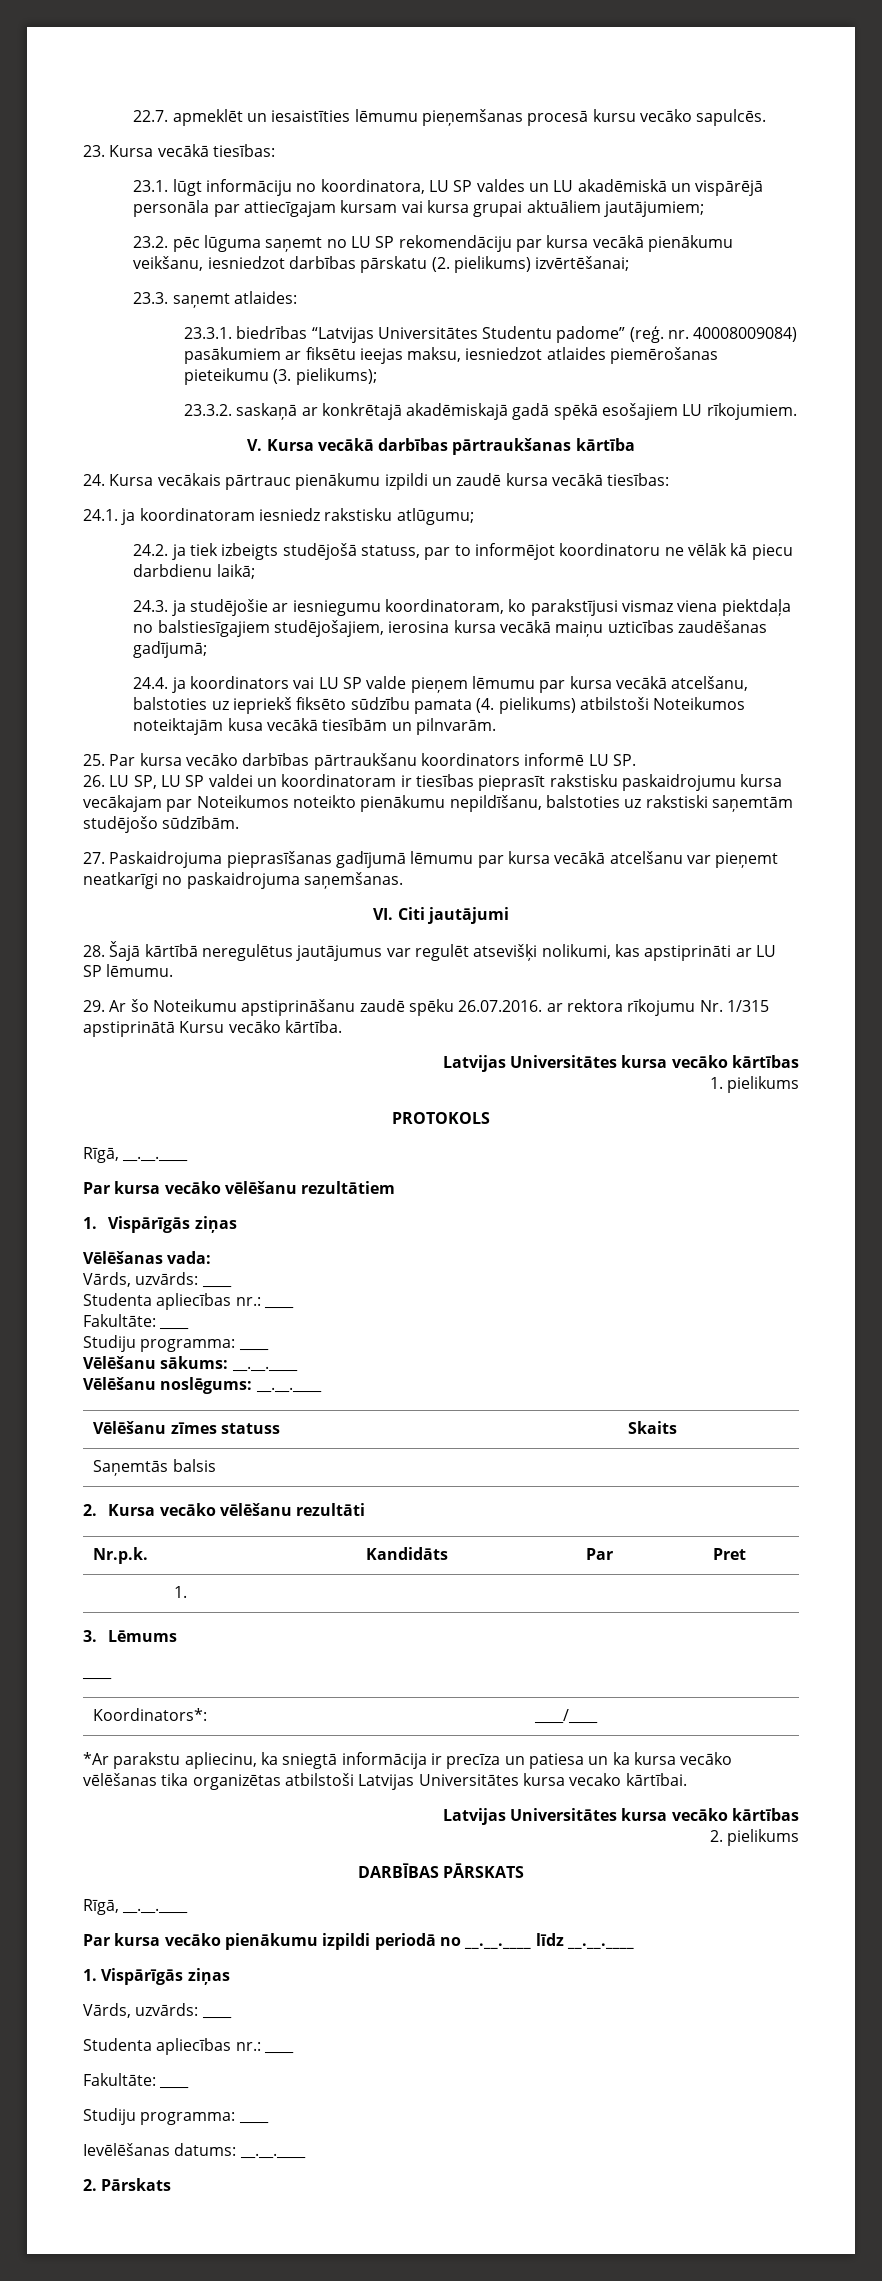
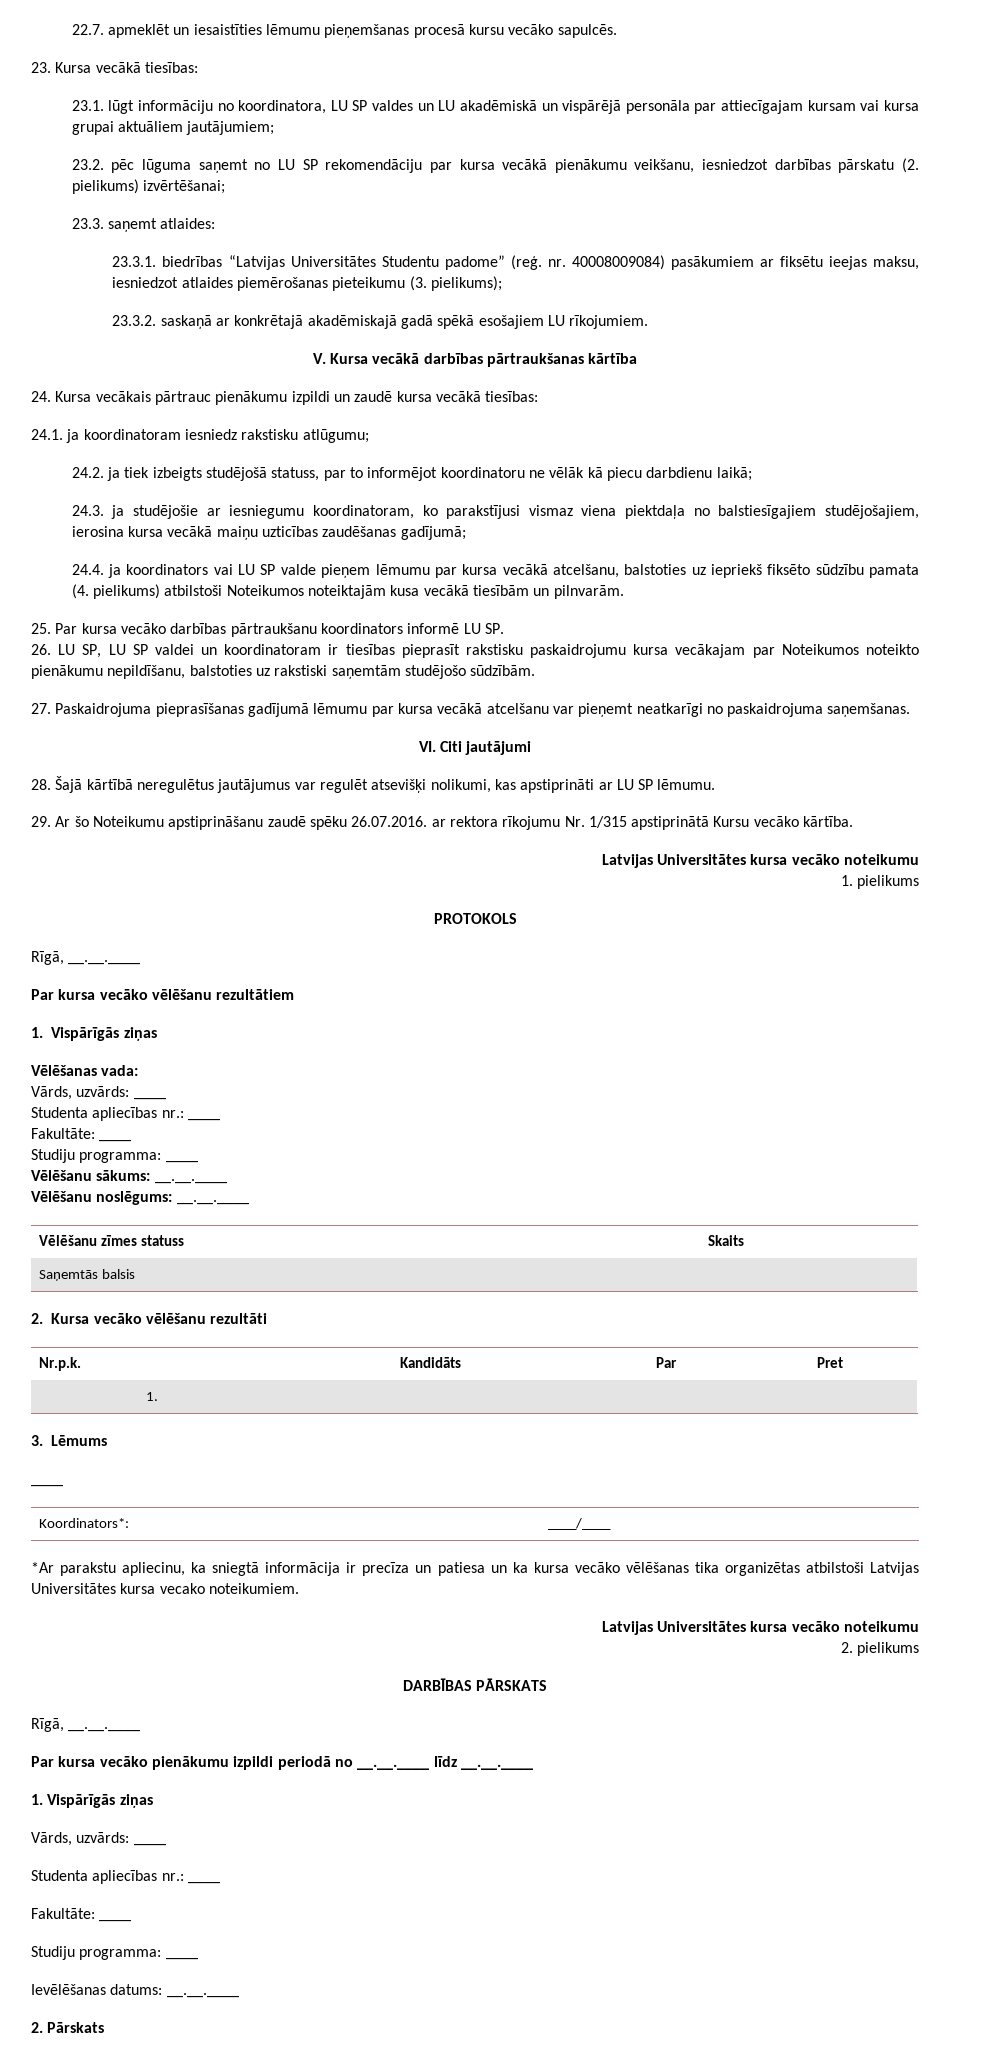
[732,1055,800,1068] kārtības -> [844,854,920,865] noteikumu
[625,1773,687,1786] [442,1808,800,1825] kārtībai. // Latvijas Universitātes kursa vecāko kārtības -> [208,1583,299,1594] [601,1621,920,1635] noteikumiem. // Latvijas Universitātes kursa vecāko noteikumu

